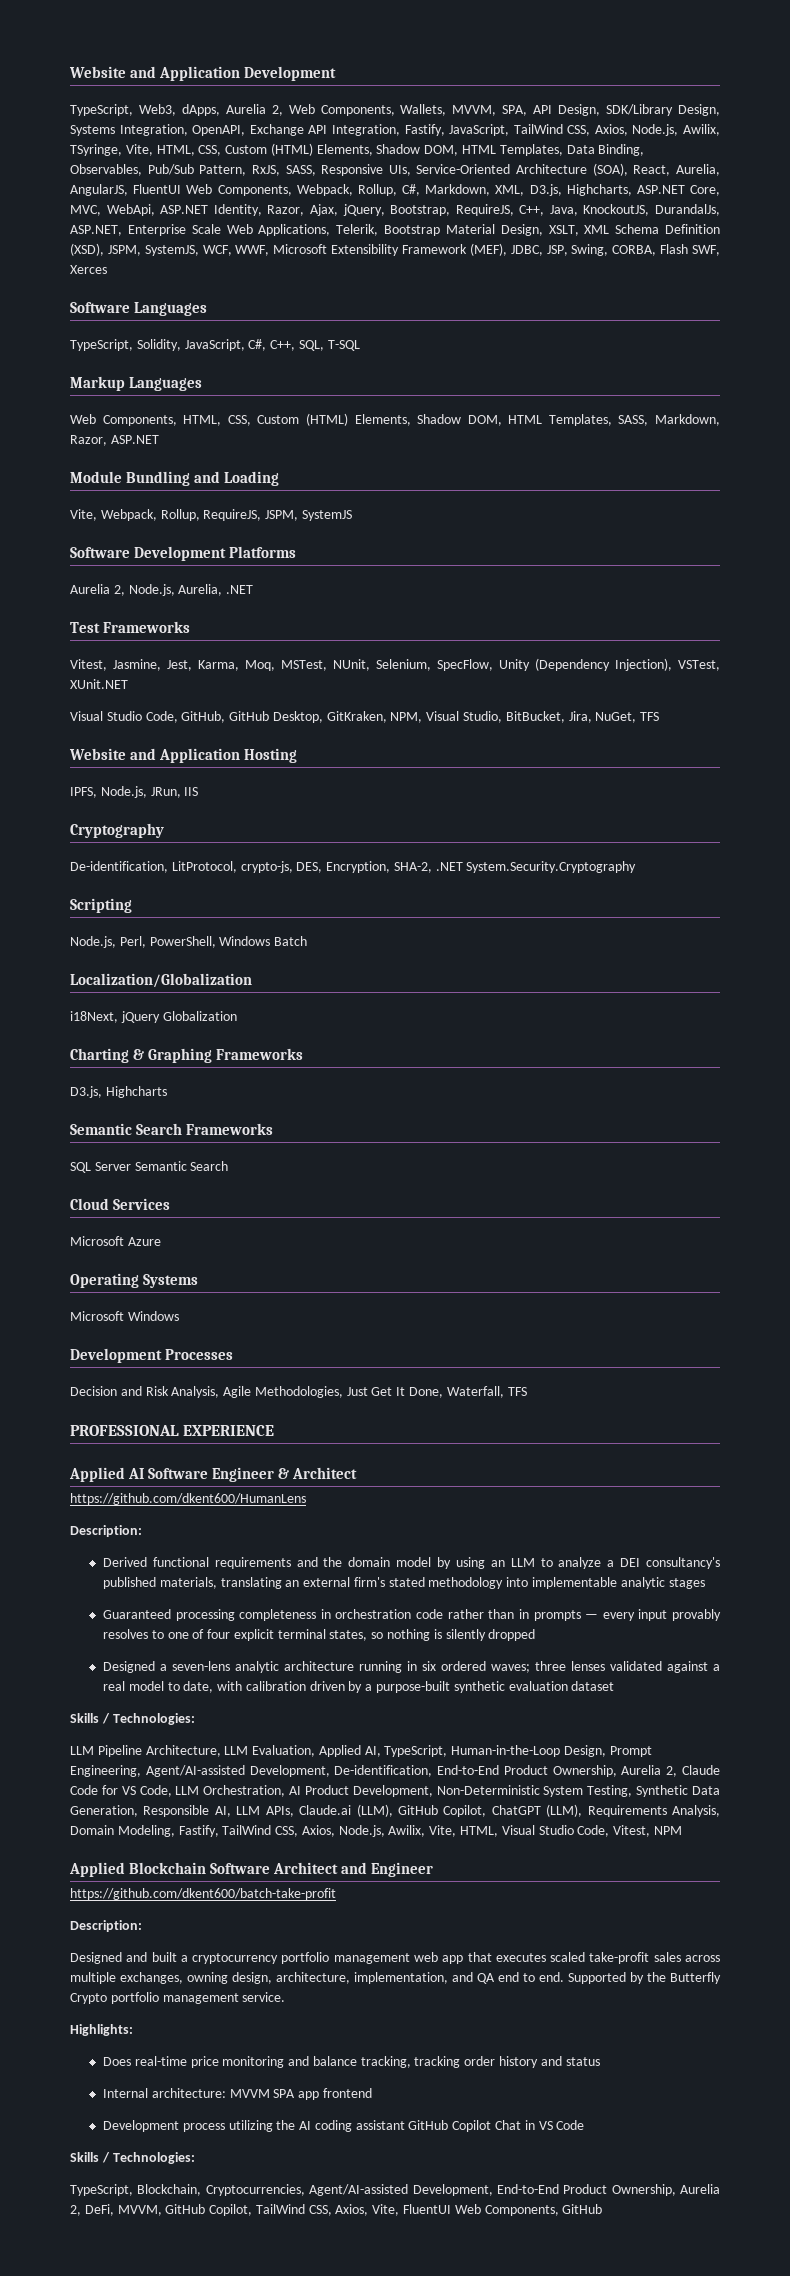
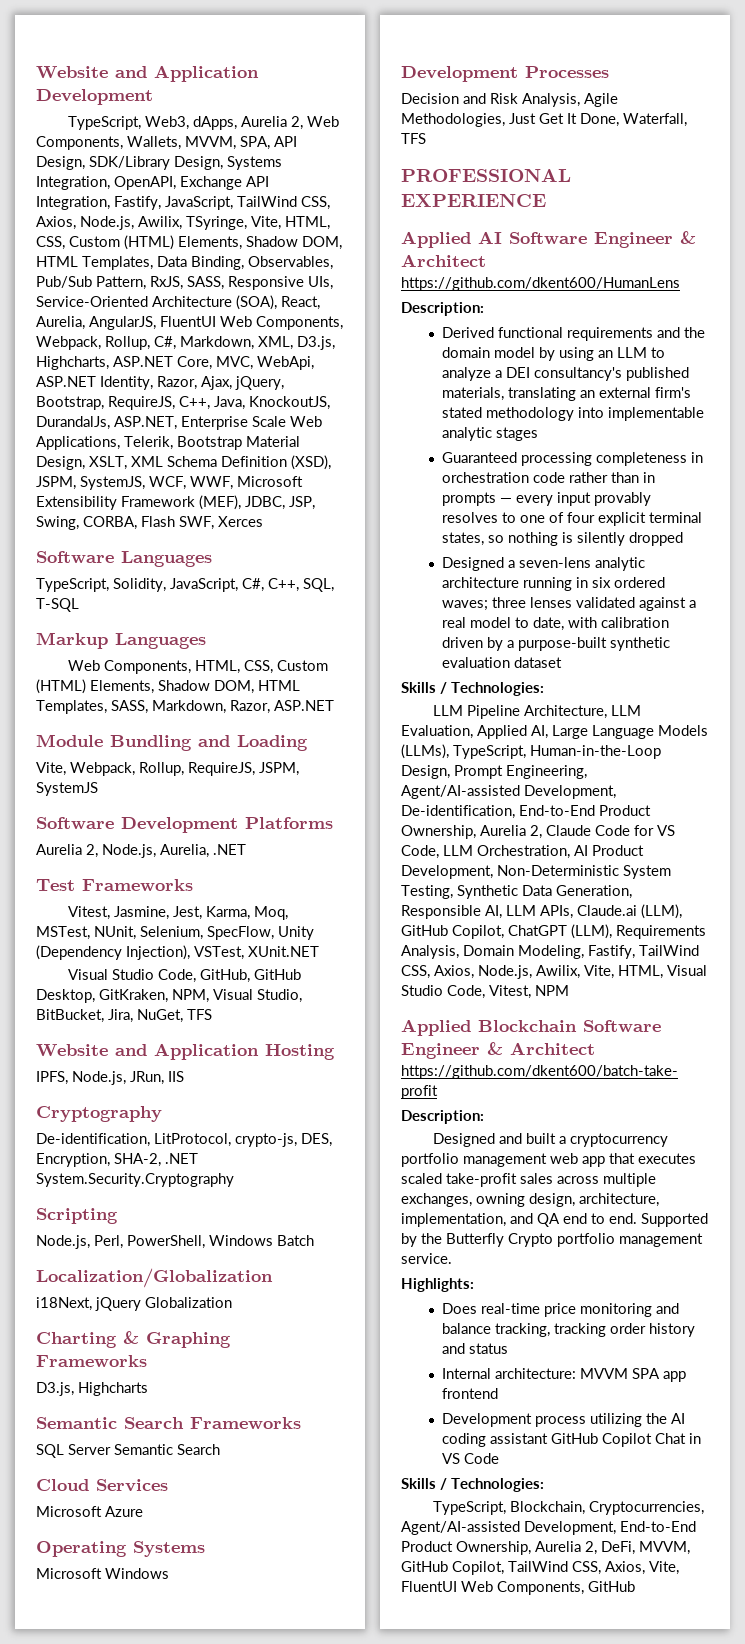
(381, 1751) none -> [552,725,708,739] [401,744,449,759] Large Language Models (LLMs),
[273,1862,434,1877] Architect and Engineer -> [401,1042,595,1059] Engineer & Architect

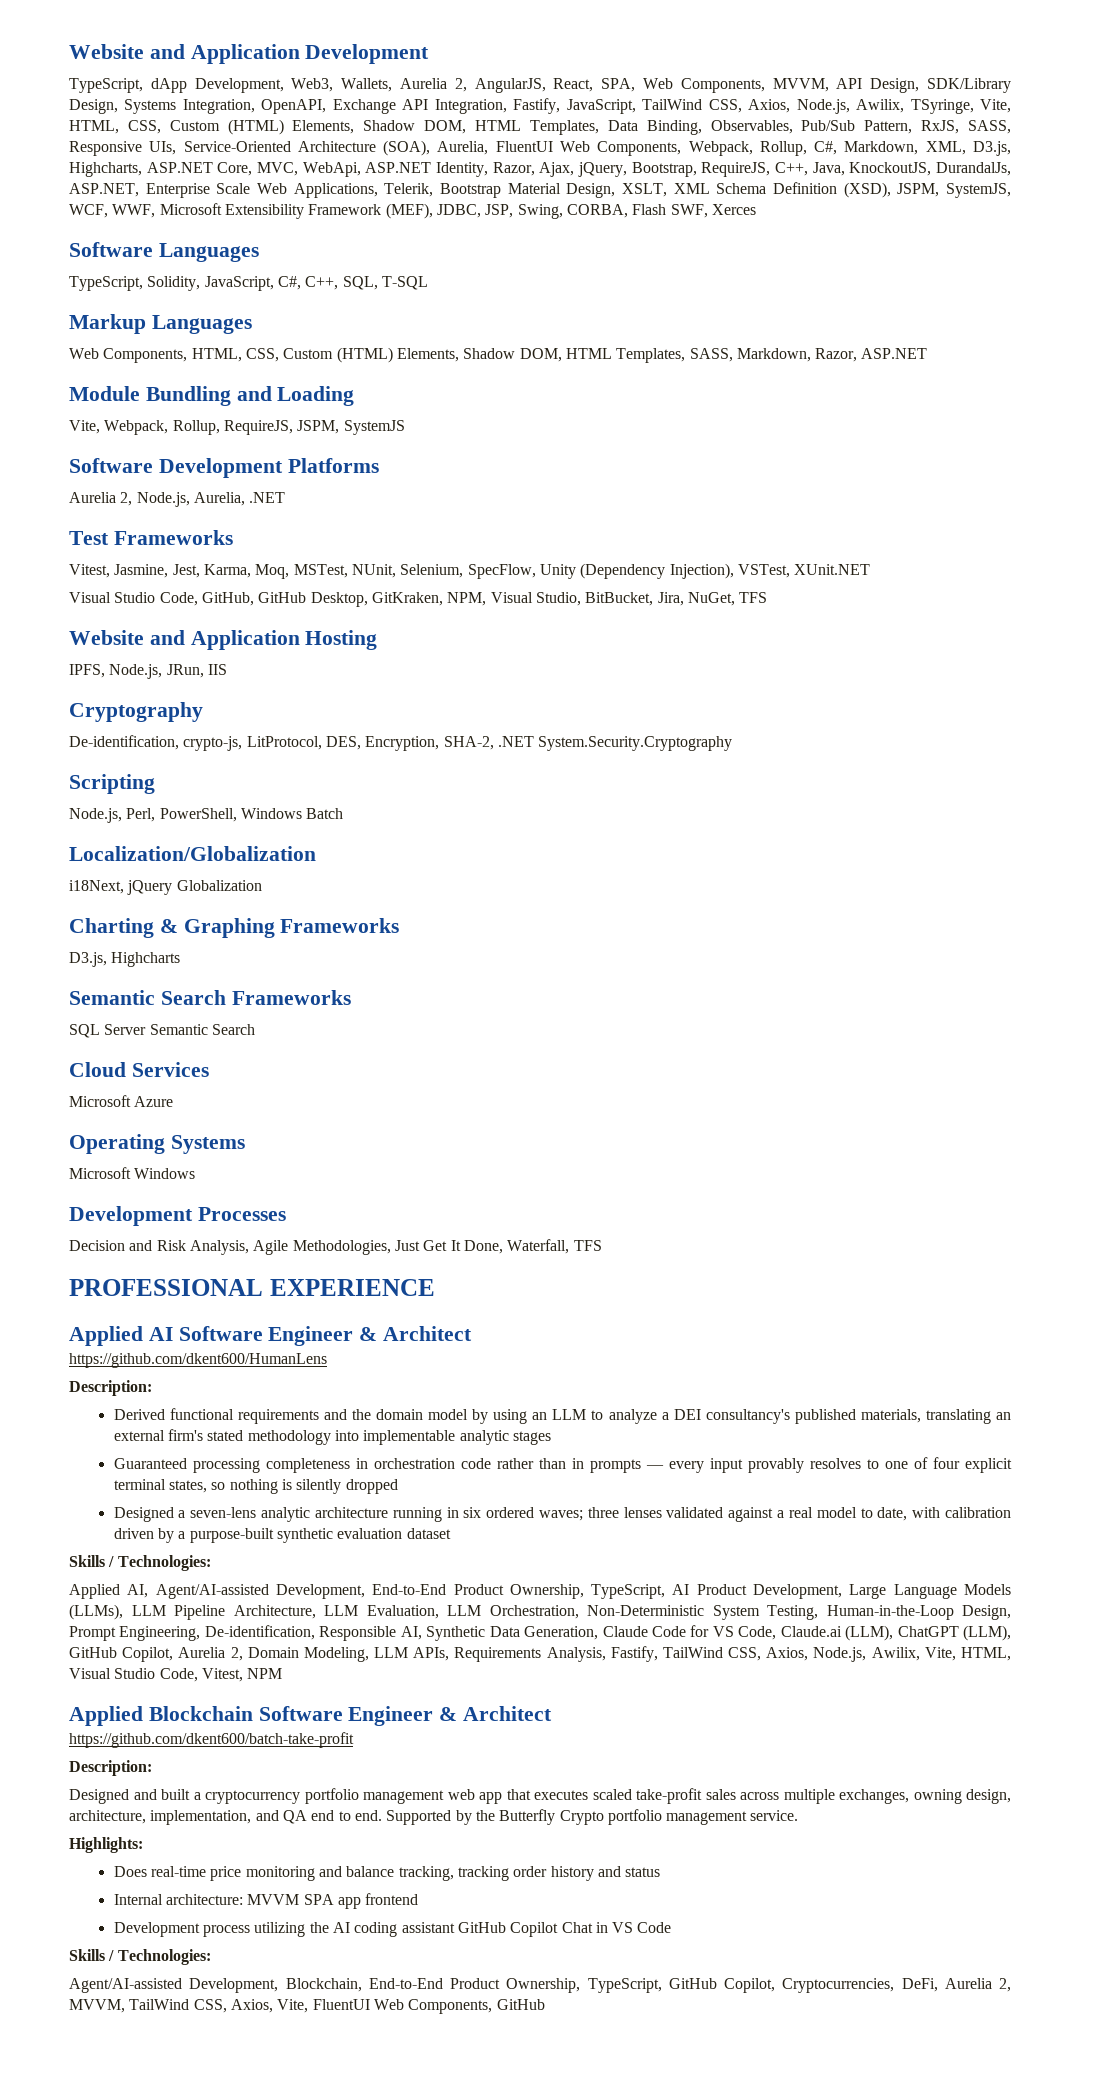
[145,116,340,130] [36,136,270,150] Web3, dApps, Aurelia 2, Web Components, Wallets, MVVM, SPA, -> [150,78,829,93] dApp Development, Web3, Wallets, Aurelia 2, AngularJS, React, SPA, Web Components, MVVM,
[281,296,320,310] [36,316,156,330] React, Aurelia, AngularJS, -> [437,141,489,155] Aurelia,
[154,1133,297,1147] LitProtocol, crypto-js, -> [183,736,322,751] crypto-js, LitProtocol,
(544, 689) none -> [69,1584,1011,1599] [69,1604,123,1620] Applied AI, Agent/AI-assisted Development, End-to-End Product Ownership, TypeScript, AI Product Development, Large Language Models (LLMs),
[477,725,708,739] [401,744,661,759] [401,765,587,779] [401,785,616,799] [401,805,651,819] [401,825,542,839] Applied AI, Large Language Models (LLMs), TypeScript, Human-in-the-Loop Design, Prompt Engineering, Agent/AI-assisted Development, De-identification, End-to-End Product Ownership, Aurelia 2, -> [447,1605,1011,1620] [69,1625,599,1641] LLM Orchestration, Non-Deterministic System Testing, Human-in-the-Loop Design, Prompt Engineering, De-identification, Responsible AI, Synthetic Data Generation,
[443,845,644,859] [401,865,671,879] [401,885,632,899] [401,904,682,919] [401,924,706,939] [401,945,584,959] LLM Orchestration, AI Product Development, Non-Deterministic System Testing, Synthetic Data Generation, Responsible AI, LLM APIs, Claude.ai (LLM), GitHub Copilot, ChatGPT (LLM), Requirements Analysis, Domain Modeling, -> [780,1625,1011,1641] [69,1647,606,1662] Claude.ai (LLM), ChatGPT (LLM), GitHub Copilot, Aurelia 2, Domain Modeling, LLM APIs, Requirements Analysis,
[433,1501,705,1515] [401,1521,696,1535] [401,1541,690,1555] [401,1561,504,1575] TypeScript, Blockchain, Cryptocurrencies, Agent/AI-assisted Development, End-to-End Product Ownership, Aurelia 2, DeFi, MVVM, GitHub Copilot, -> [69,1978,1011,1993] [69,1999,125,2013] Agent/AI-assisted Development, Blockchain, End-to-End Product Ownership, TypeScript, GitHub Copilot, Cryptocurrencies, DeFi, Aurelia 2, MVVM,

